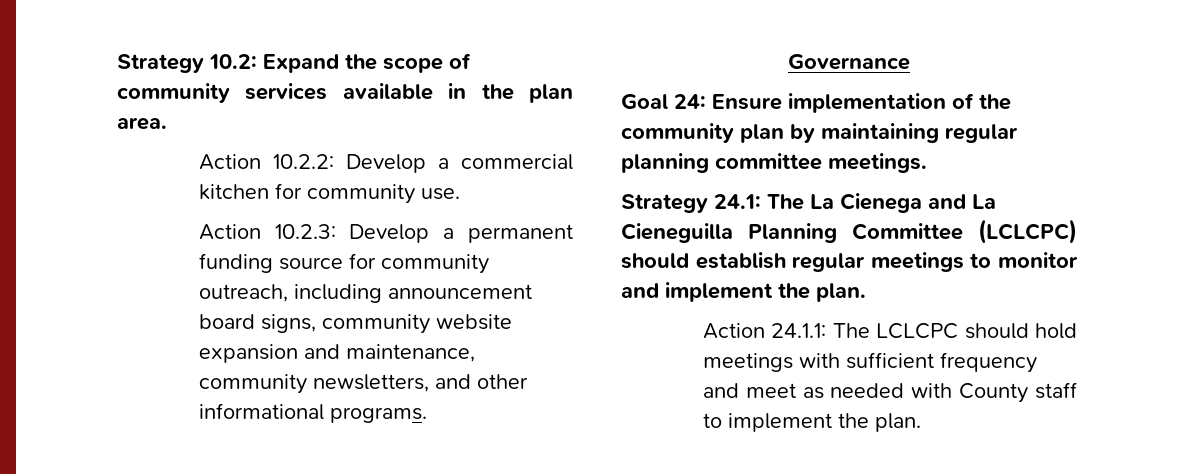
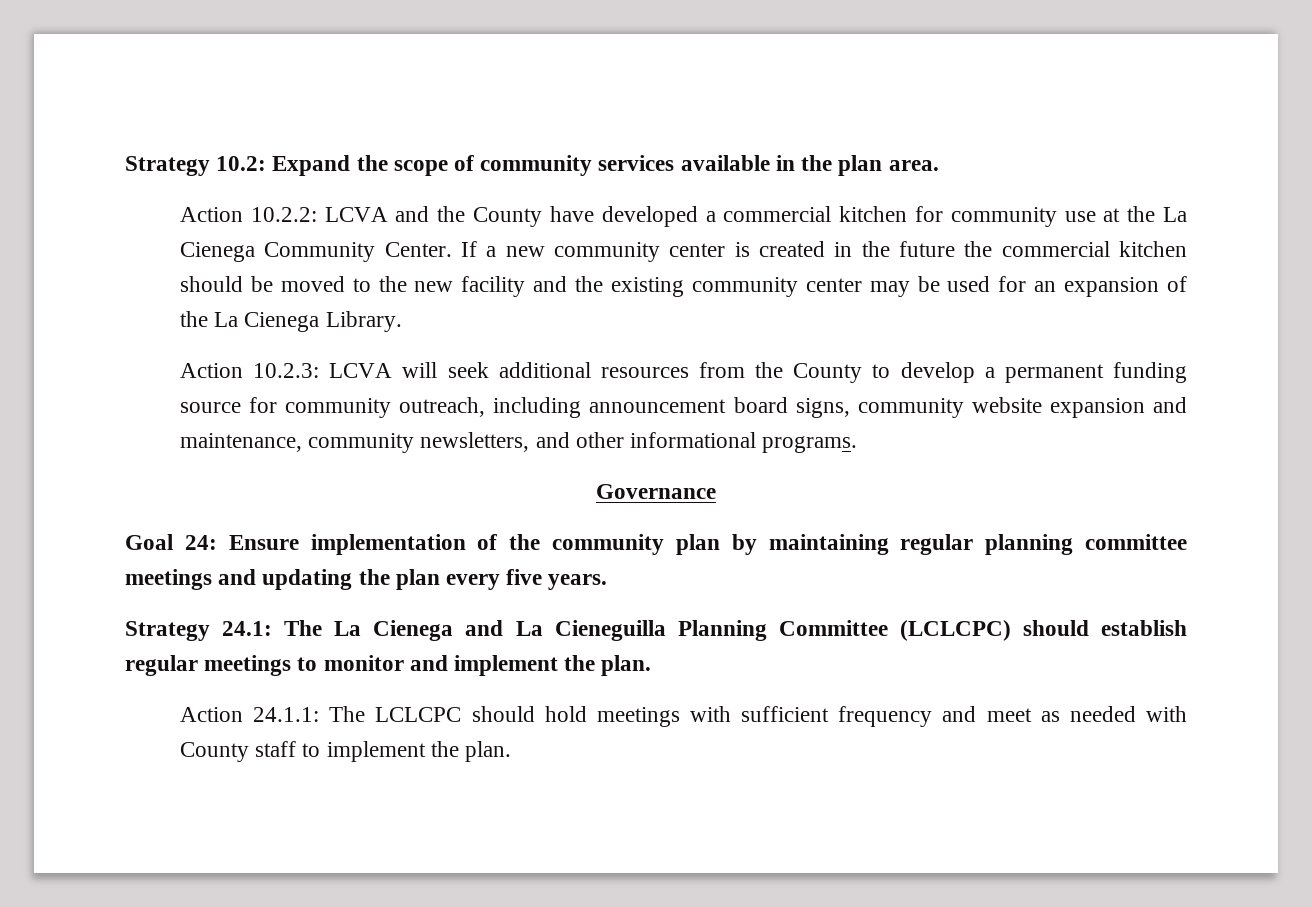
[345,154,426,173] Develop -> [324,206,698,227] LCVA and the County have developed
[420,188,460,200] [198,224,430,243] use. // Action 10.2.3: Develop -> [1064,206,1188,222] [180,241,1187,262] [180,276,1188,297] [180,311,402,332] [180,362,975,383] use at the La Cienega Community Center. If a new community center is created in the future the commercial kitchen should be moved to the new facility and the existing community center may be used for an expansion of the La Cienega Library. // Action 10.2.3: LCVA will seek additional resources from the County to develop
[828,153,927,173] meetings. -> [125,569,608,590] meetings and updating the plan every five years.

